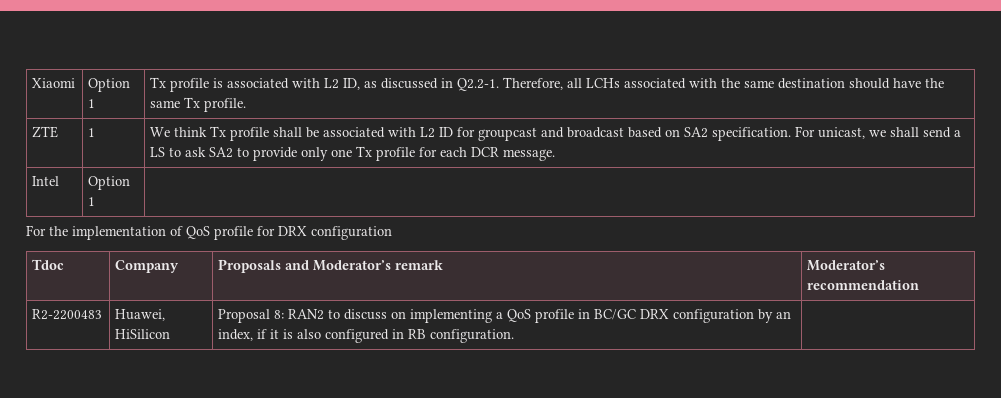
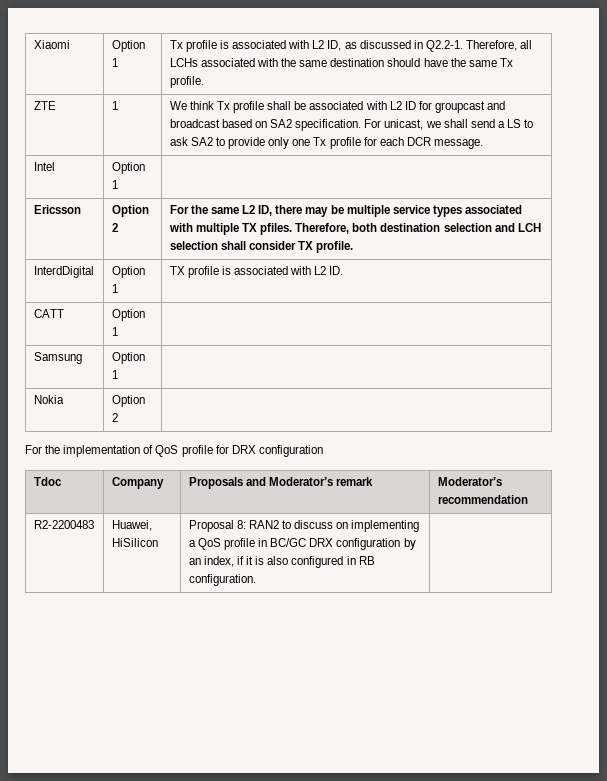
(96, 201) none -> [33,205,81,214] [111,205,149,217] [111,223,118,232] [169,205,522,217] [168,223,541,235] [169,241,354,253] [33,266,94,278] [111,266,145,278] [111,284,118,293] [169,266,344,278] [33,309,64,318] [111,309,145,321] [111,327,118,336] [33,352,82,364] [111,352,145,364] [111,370,118,379] [33,395,64,404] [111,395,145,407] [111,413,118,422] // Ericsson | Option 2 | For the same L2 ID, there may be multiple service types associated with multiple TX pfiles. Therefore, both destination selection and LCH selection shall consider TX profile. // InterdDigital | Option 1 | TX profile is associated with L2 ID. // CATT | Option 1 | // Samsung | Option 1 | // Nokia | Option 2 |

